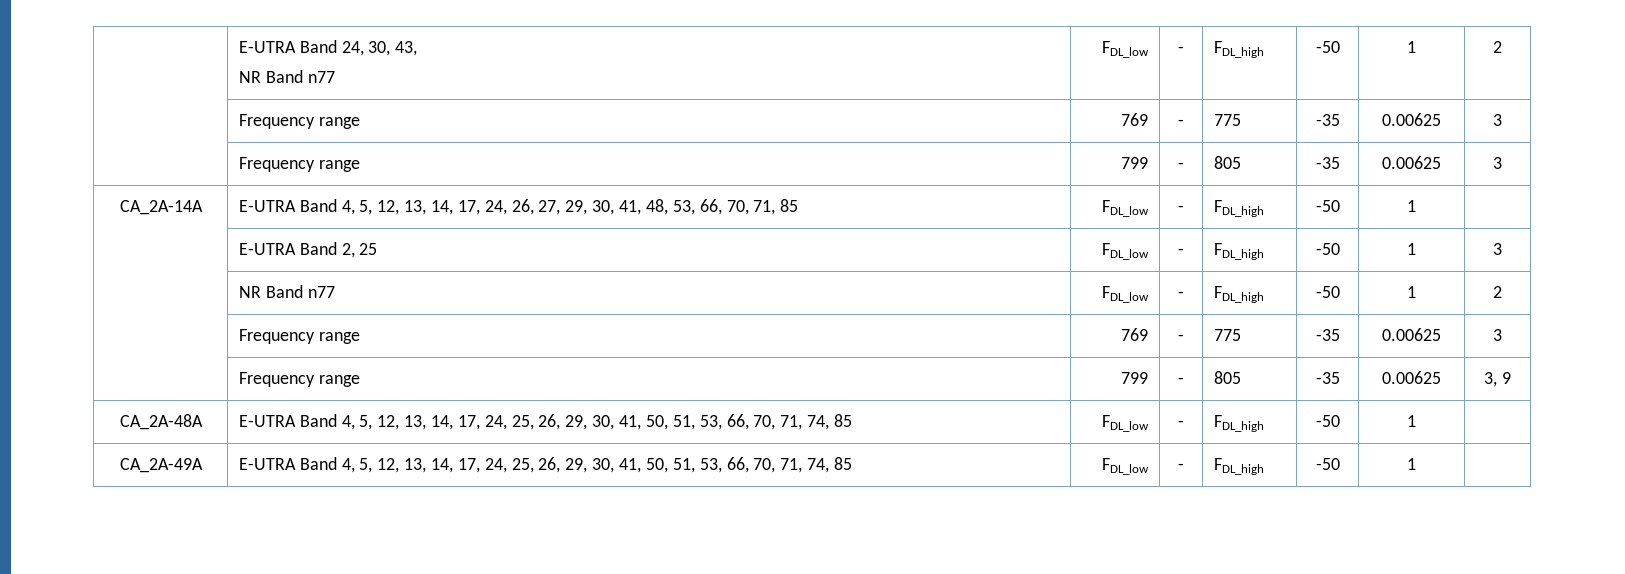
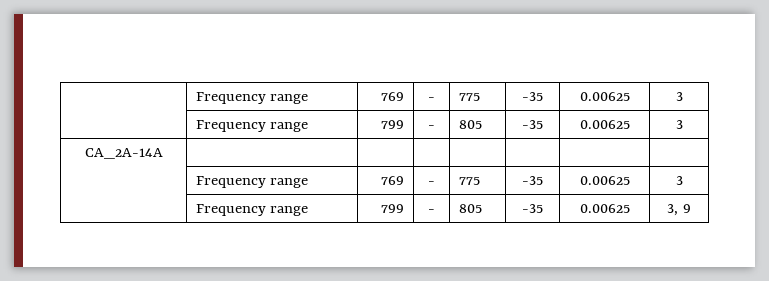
[238,40,418,56] [238,70,335,83] [1102,41,1150,58] [1178,46,1184,53] [1213,41,1264,58] [1315,41,1340,53] [1407,41,1416,53] [1493,41,1502,53] | E-UTRA Band 24, 30, 43, // NR Band n77 | FDL_low | - | FDL_high | -50 | 1 | 2 // -> (195, 98) none
[238,199,799,215] [1102,200,1150,217] [1178,205,1184,212] [1213,200,1264,217] [1315,200,1340,212] [1407,200,1416,212] [238,242,378,258] [1102,243,1150,260] [1178,248,1184,255] [1213,243,1264,260] [1315,243,1340,255] [1407,243,1416,255] [1493,243,1502,255] [238,285,335,298] [1102,286,1150,303] [1178,291,1184,298] [1213,286,1264,303] [1315,286,1340,298] [1407,286,1416,298] [1493,286,1502,298] E-UTRA Band 4, 5, 12, 13, 14, 17, 24, 26, 27, 29, 30, 41, 48, 53, 66, 70, 71, 85 | FDL_low | - | FDL_high | -50 | 1 | // | E-UTRA Band 2, 25 | FDL_low | - | FDL_high | -50 | 1 | 3 // | NR Band n77 | FDL_low | - | FDL_high | -50 | 1 | 2 -> (163, 153) | | | | | |
[119,414,203,430] [238,414,852,430] [1102,415,1150,432] [1178,420,1184,427] [1213,415,1264,432] [1315,415,1340,427] [1407,415,1416,427] [119,458,203,473] [238,457,852,473] [1102,458,1150,475] [1178,463,1184,470] [1213,458,1264,475] [1315,458,1340,470] [1407,458,1416,470] // CA_2A-48A | E-UTRA Band 4, 5, 12, 13, 14, 17, 24, 25, 26, 29, 30, 41, 50, 51, 53, 66, 70, 71, 74, 85 | FDL_low | - | FDL_high | -50 | 1 | // CA_2A-49A | E-UTRA Band 4, 5, 12, 13, 14, 17, 24, 25, 26, 29, 30, 41, 50, 51, 53, 66, 70, 71, 74, 85 | FDL_low | - | FDL_high | -50 | 1 | -> (691, 208) none

